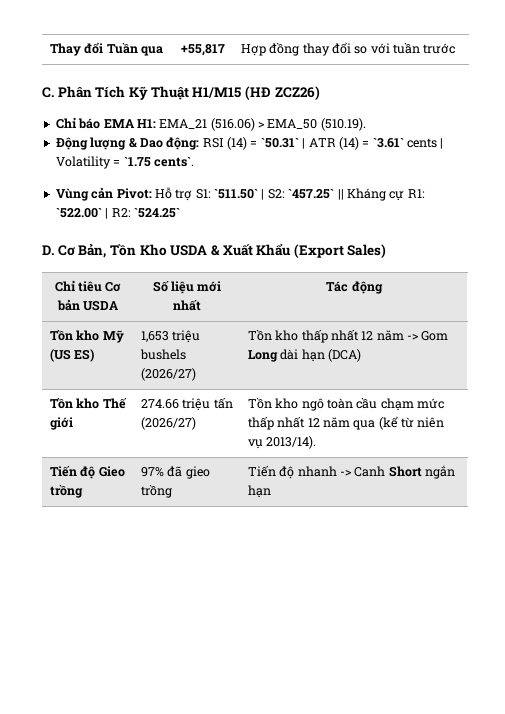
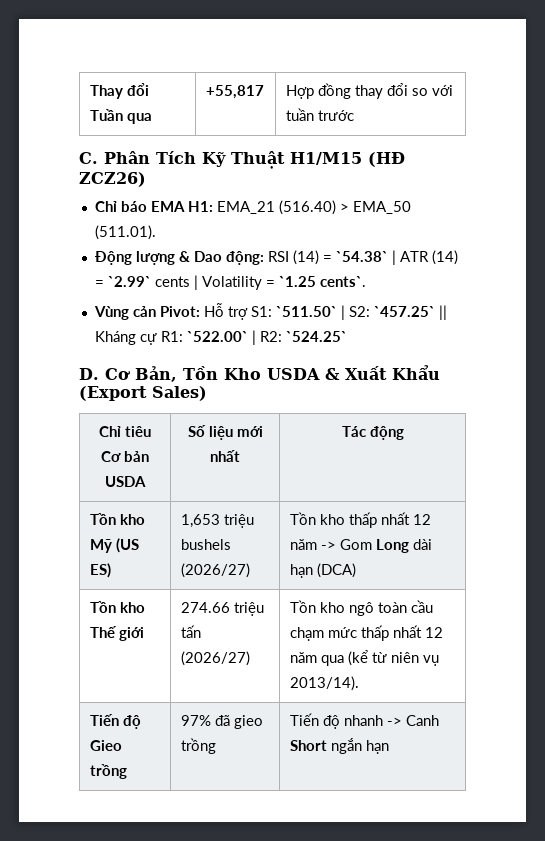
[210,118,255,131] (516.06) -> [278,200,336,215] (516.40)
[320,118,366,131] (510.19). -> [94,225,156,240] (511.01).
[260,137,299,148] `50.31` -> [335,251,388,262] `54.38`
[372,137,404,148] `3.61` -> [107,276,151,287] `2.99`
[123,156,151,167] `1.75 -> [278,276,316,287] `1.25

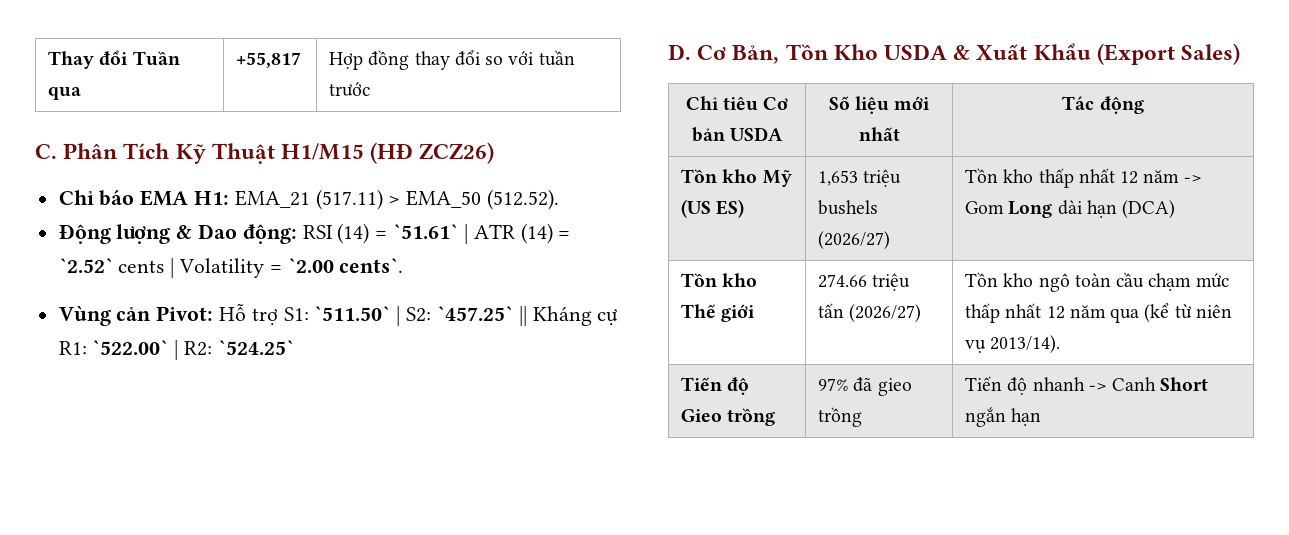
[278,200,336,215] (516.40) -> [315,189,383,210] (517.11)
[94,225,156,240] (511.01). -> [487,189,560,210] (512.52).
[335,251,388,262] `54.38` -> [393,224,459,239] `51.61`
[107,276,151,287] `2.99` -> [58,258,113,273] `2.52`
[278,276,316,287] `1.25 -> [287,258,334,273] `2.00

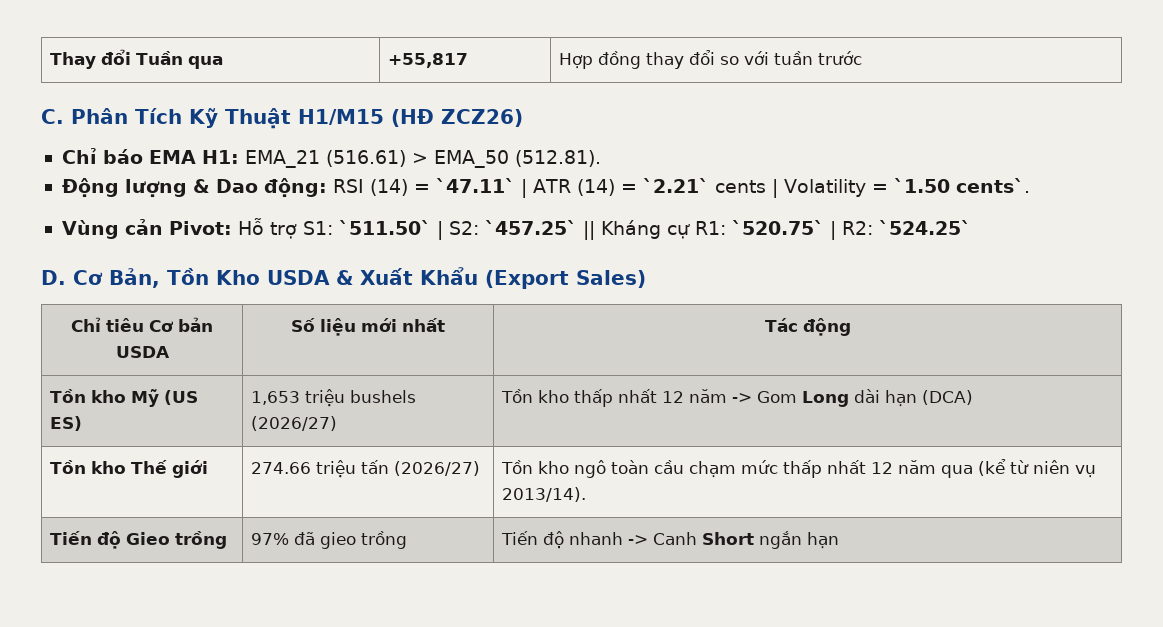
[315,189,383,210] (517.11) -> [325,150,406,167] (516.61)
[487,189,560,210] (512.52). -> [514,150,601,167] (512.81).
[393,224,459,239] `51.61` -> [435,178,515,193] `47.11`
[58,258,113,273] `2.52` -> [642,178,709,193] `2.21`
[287,258,334,273] `2.00 -> [893,178,950,193] `1.50
[92,340,169,355] `522.00` -> [731,220,824,235] `520.75`

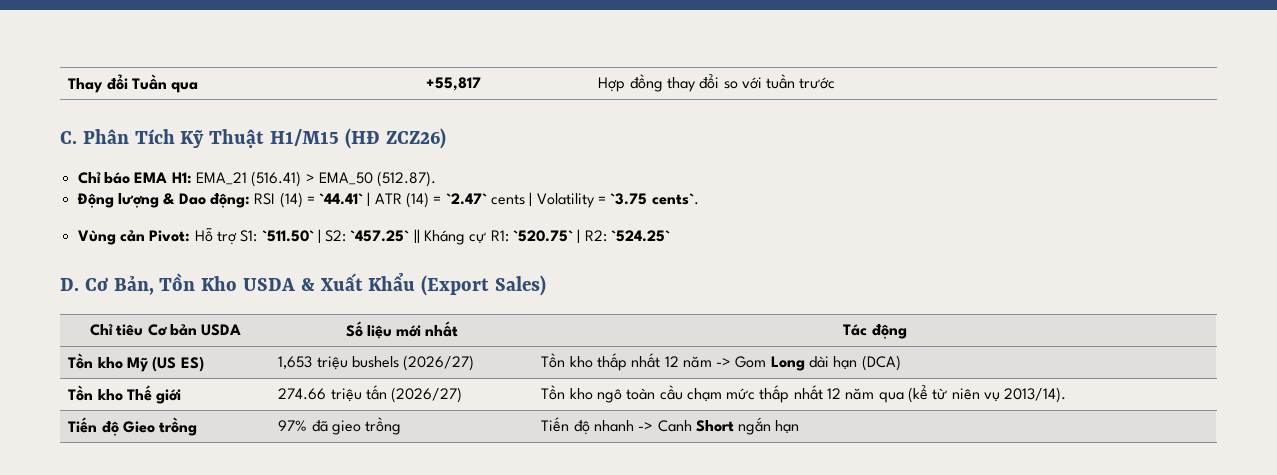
[325,150,406,167] (516.61) -> [251,171,302,187] (516.41)
[514,150,601,167] (512.81). -> [377,171,437,187] (512.87).
[435,178,515,193] `47.11` -> [319,193,364,205] `44.41`
[642,178,709,193] `2.21` -> [445,193,487,205] `2.47`
[893,178,950,193] `1.50 -> [610,193,648,205] `3.75

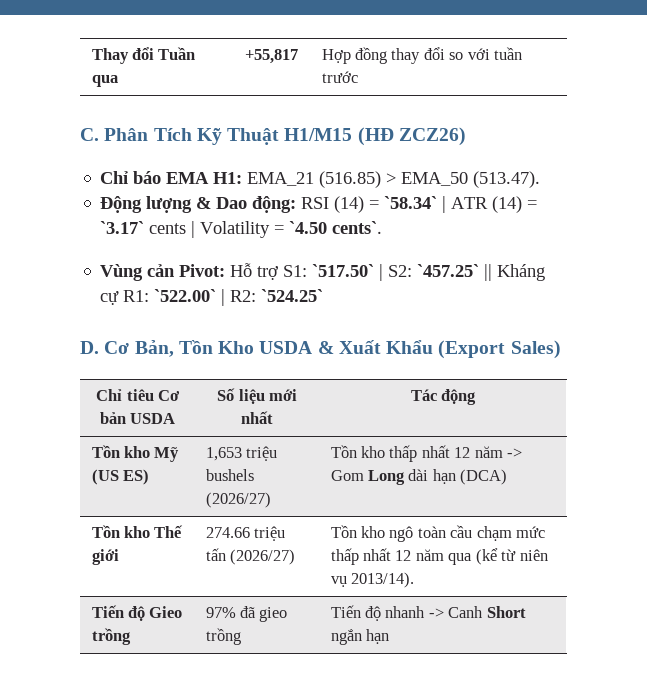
[251,171,302,187] (516.41) -> [319,171,382,188] (516.85)
[377,171,437,187] (512.87). -> [473,171,541,188] (513.47).
[319,193,364,205] `44.41` -> [384,196,438,209] `58.34`
[445,193,487,205] `2.47` -> [100,221,145,234] `3.17`
[610,193,648,205] `3.75 -> [289,221,328,234] `4.50
[261,230,314,242] `511.50` -> [312,264,375,277] `517.50`
[513,230,574,242] `520.75` -> [154,289,217,302] `522.00`

